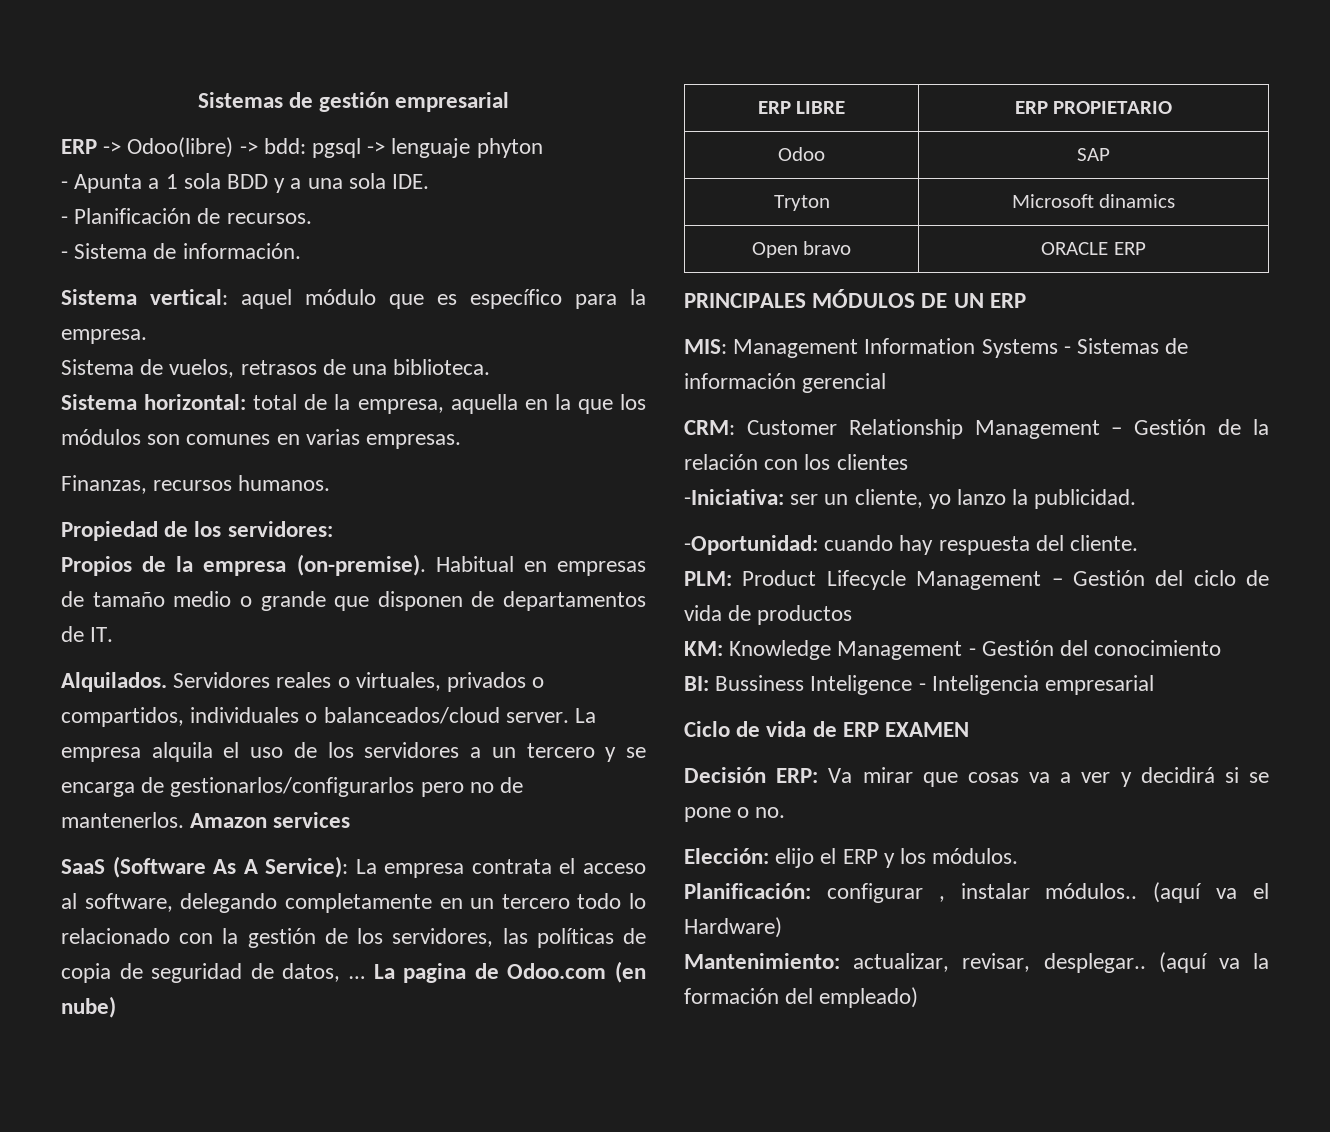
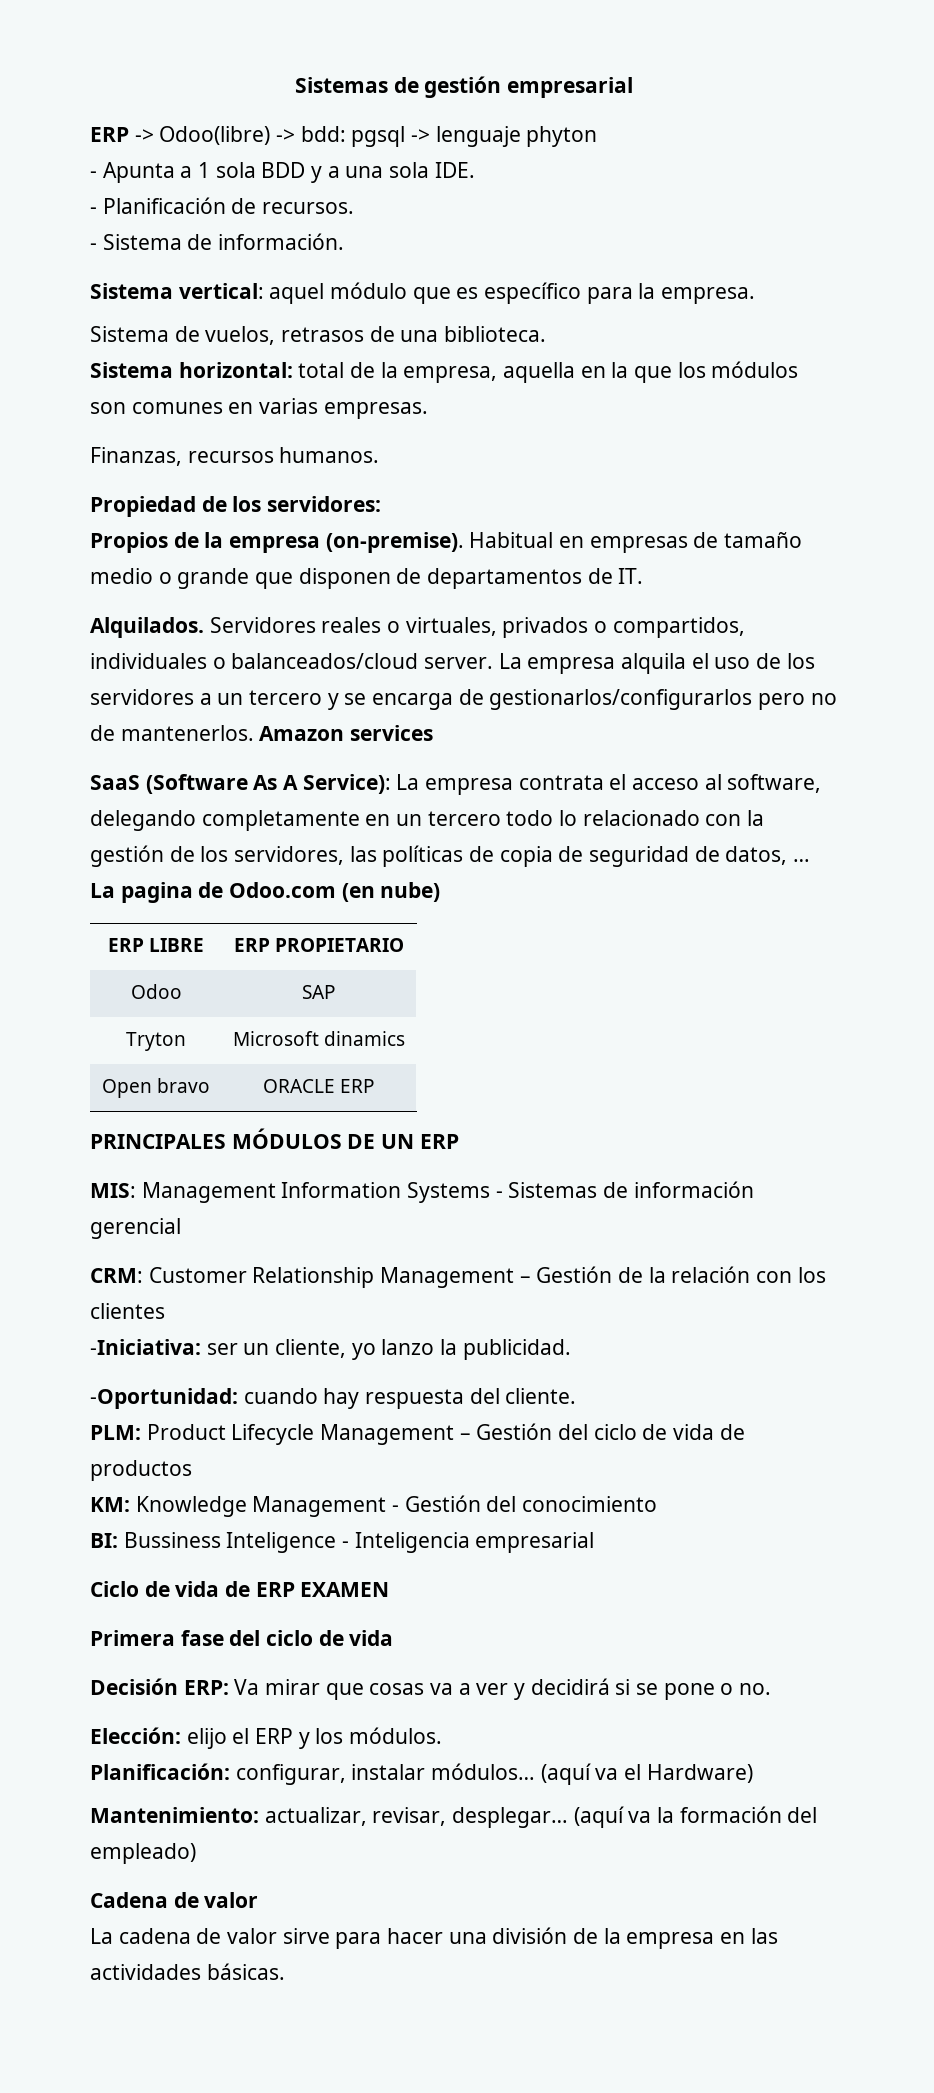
(970, 729) none -> [90,1630,394,1646] // Primera fase del ciclo de vida
[826,883,1138,903] configurar , instalar módulos.. -> [235,1763,536,1785] configurar, instalar módulos…
[1043,953,1146,973] desplegar.. -> [452,1807,569,1828] desplegar…
(919, 997) none -> [90,1892,259,1908] [90,1927,778,1949] [90,1963,285,1980] // Cadena de valor // La cadena de valor sirve para hacer una división de la empresa en las actividades básicas.

